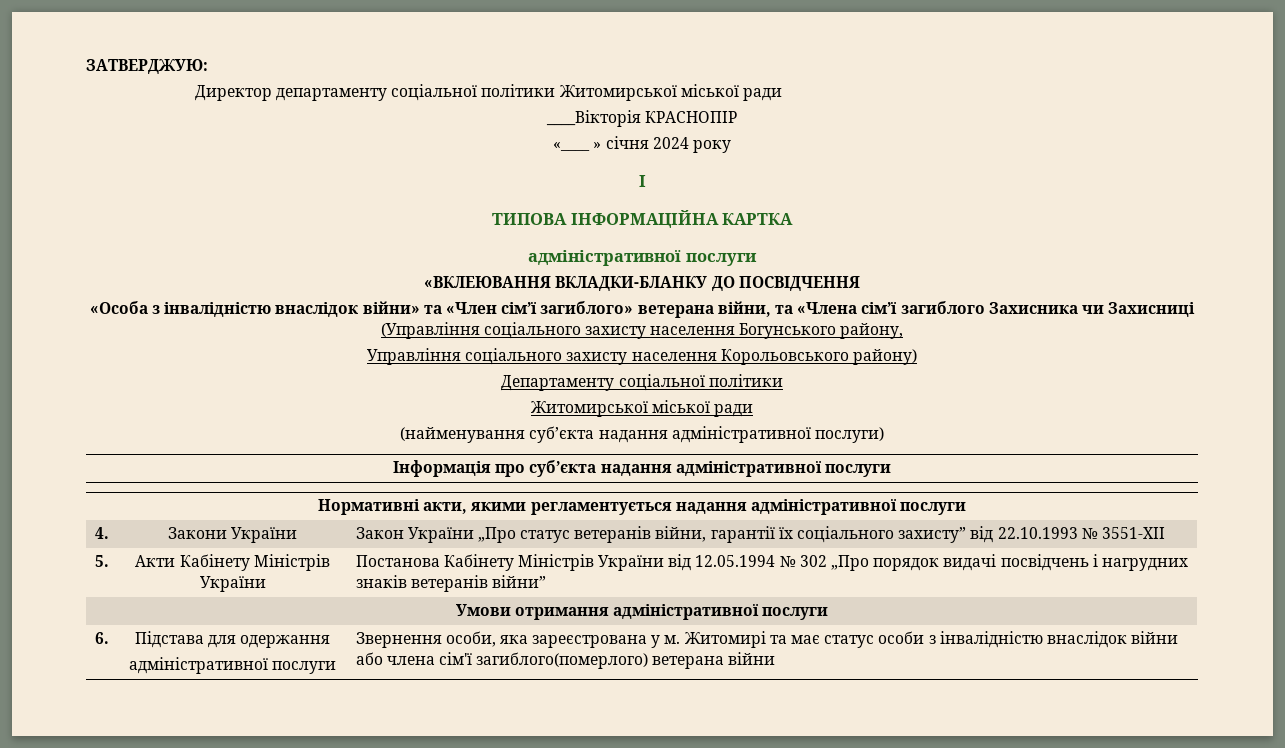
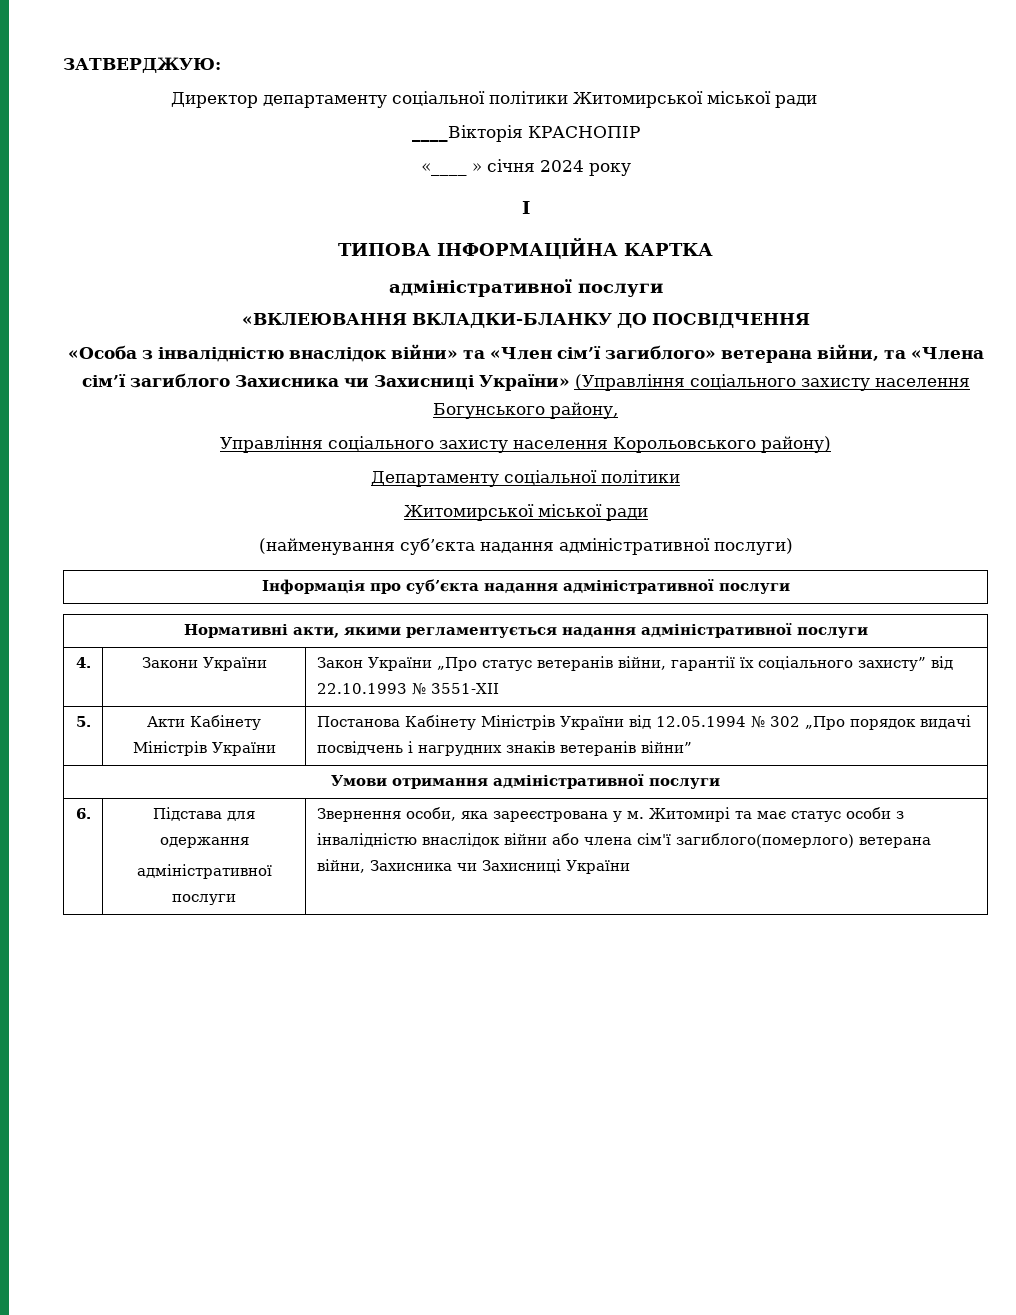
(1196, 309) none -> [478,374,570,391] України»
[728,652,776,665] війни -> [316,859,630,874] війни, Захисника чи Захисниці України

